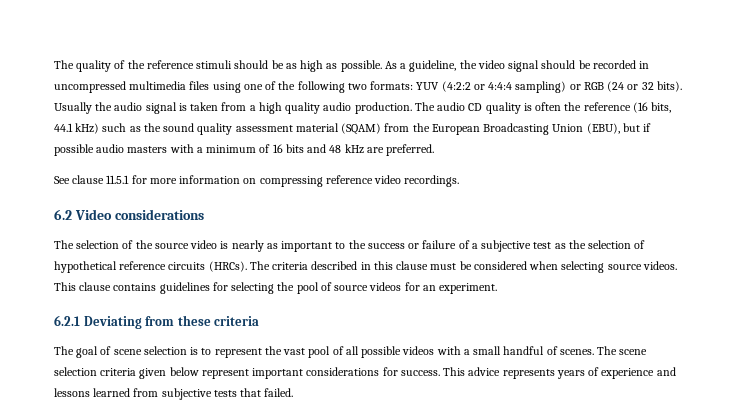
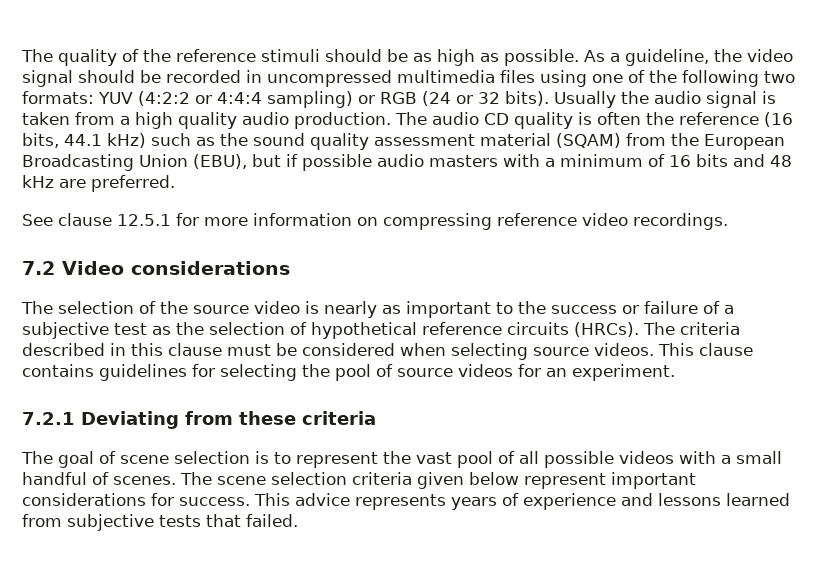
[106,175,130,184] 11.5.1 -> [117,214,171,226] 12.5.1
[54,209,72,220] 6.2 -> [22,261,55,275] 7.2
[54,315,80,326] 6.2.1 -> [22,412,75,425] 7.2.1

